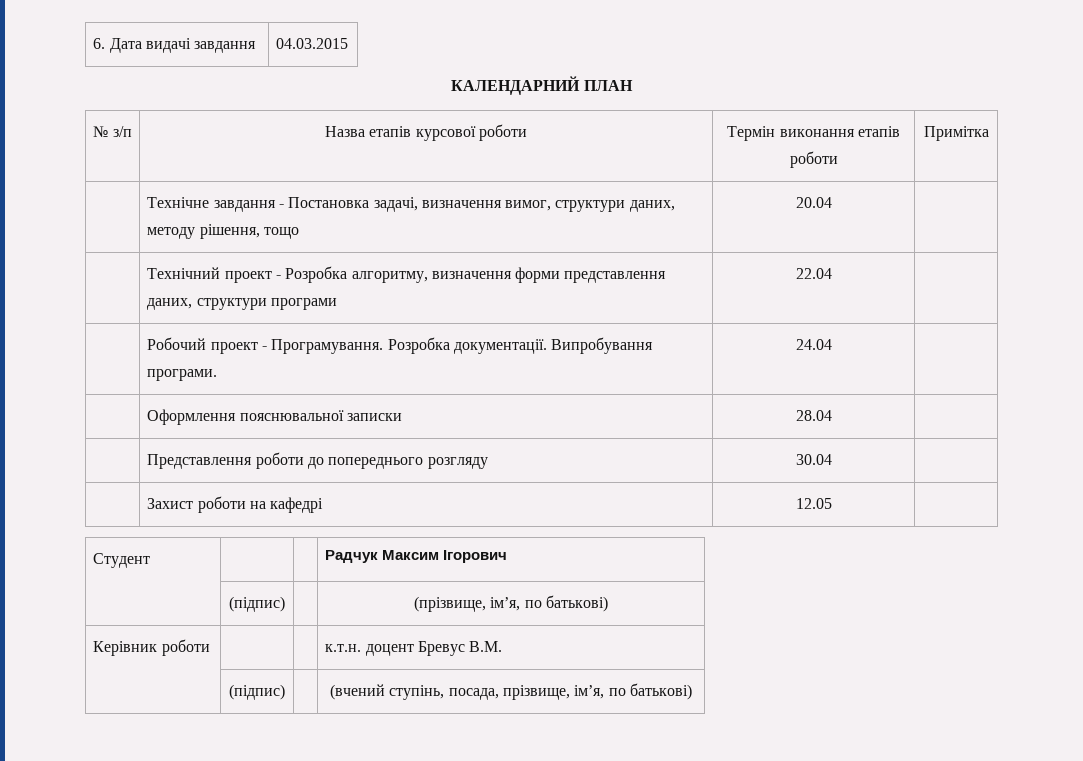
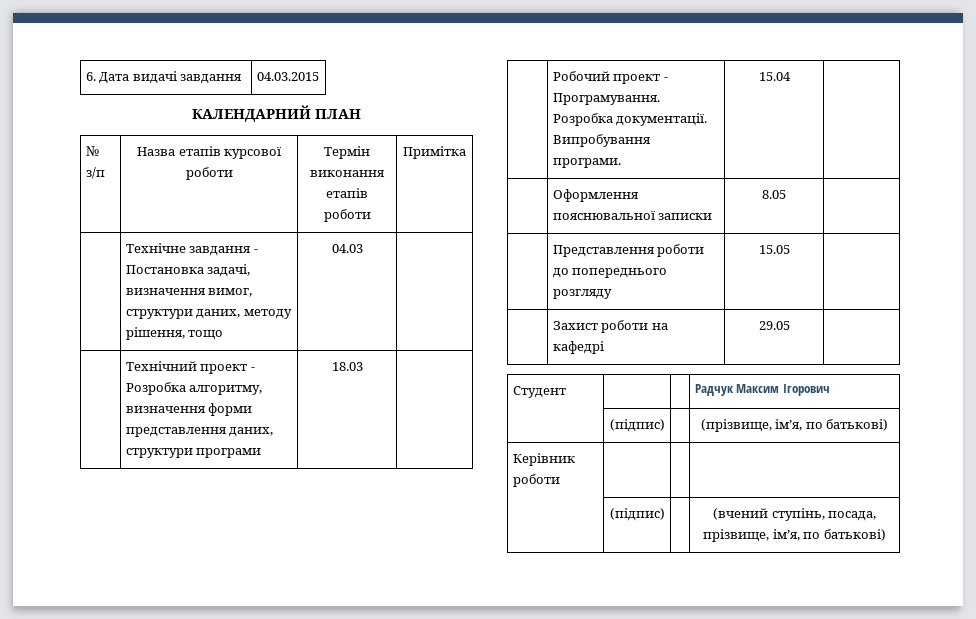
[795,197,832,208] 20.04 -> [331,244,363,253] 04.03
[795,268,832,279] 22.04 -> [331,362,363,371] 18.03
[795,339,832,350] 24.04 -> [758,72,791,81] 15.04
[795,410,832,421] 28.04 -> [762,190,786,199] 8.05
[795,454,832,465] 30.04 -> [758,245,790,254] 15.05
[795,498,832,509] 12.05 -> [758,321,790,330] 29.05
[325,641,503,656] к.т.н. доцент Бревус В.М. -> (560, 480) none

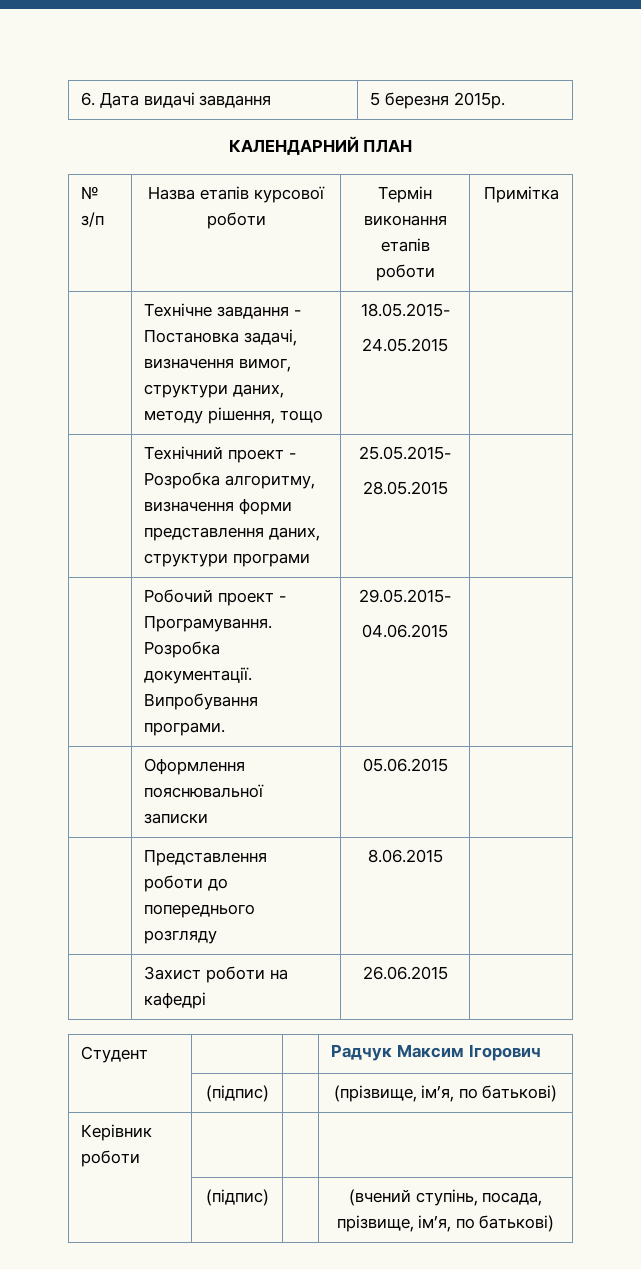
[256,72,319,81] 04.03.2015 -> [370,92,505,109] 5 березня 2015р.
[331,244,363,253] 04.03 -> [360,303,450,317] [362,338,448,352] 18.05.2015- // 24.05.2015
[331,362,363,371] 18.03 -> [359,446,451,460] [362,481,448,495] 25.05.2015- // 28.05.2015
[758,72,791,81] 15.04 -> [359,589,451,603] [362,624,448,638] 29.05.2015- // 04.06.2015
[762,190,786,199] 8.05 -> [362,758,448,772] 05.06.2015
[758,245,790,254] 15.05 -> [367,849,443,863] 8.06.2015
[758,321,790,330] 29.05 -> [362,966,448,980] 26.06.2015

